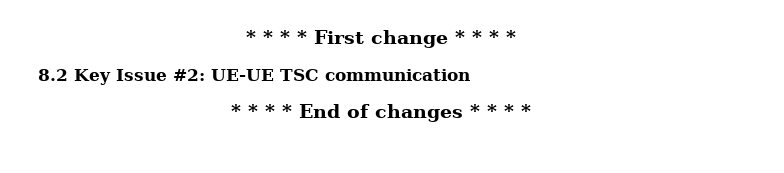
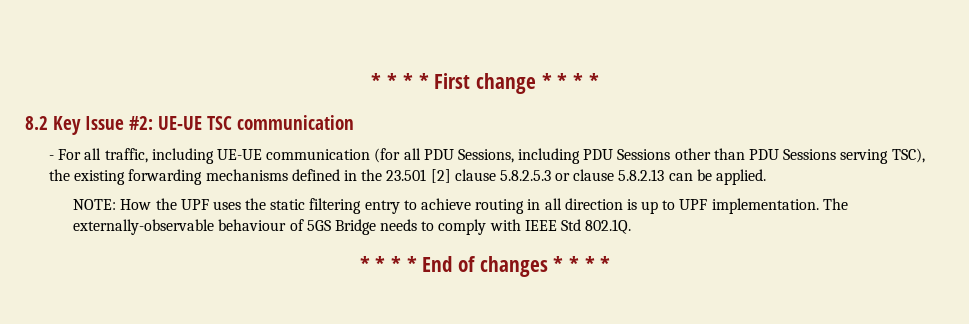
(470, 75) none -> [49,148,925,164] [49,169,767,185] [73,198,848,214] [73,219,632,235] // - For all traffic, including UE-UE communication (for all PDU Sessions, including PDU Sessions other than PDU Sessions serving TSC), the existing forwarding mechanisms defined in the 23.501 [2] clause 5.8.2.5.3 or clause 5.8.2.13 can be applied. // NOTE: How the UPF uses the static filtering entry to achieve routing in all direction is up to UPF implementation. The externally-observable behaviour of 5GS Bridge needs to comply with IEEE Std 802.1Q.

